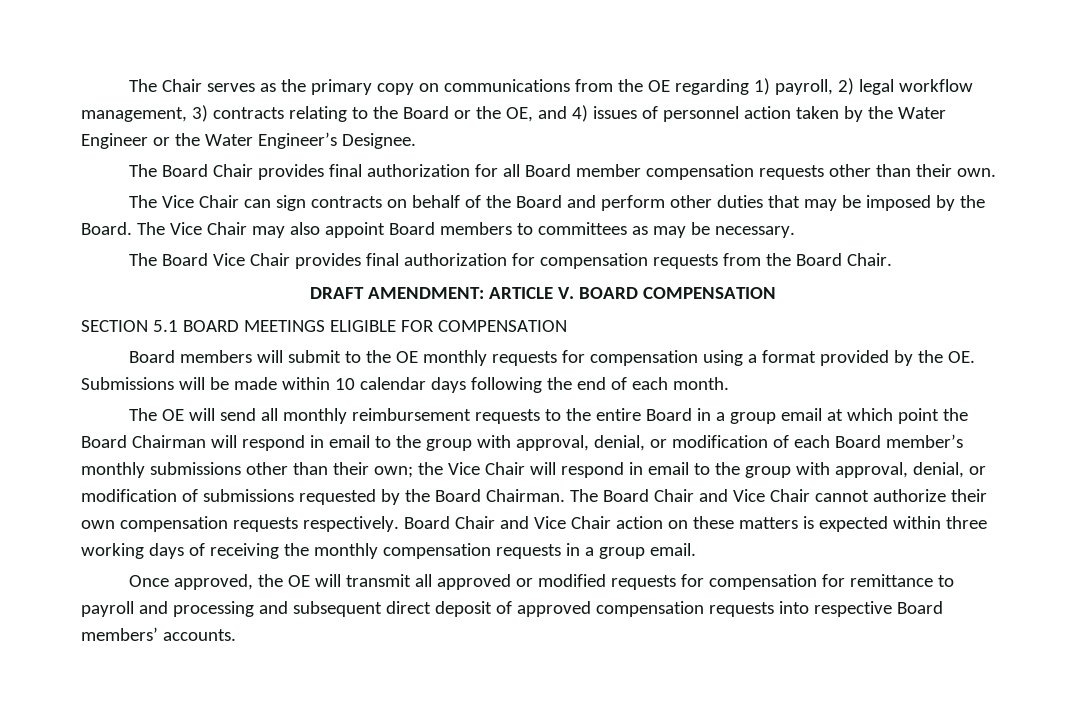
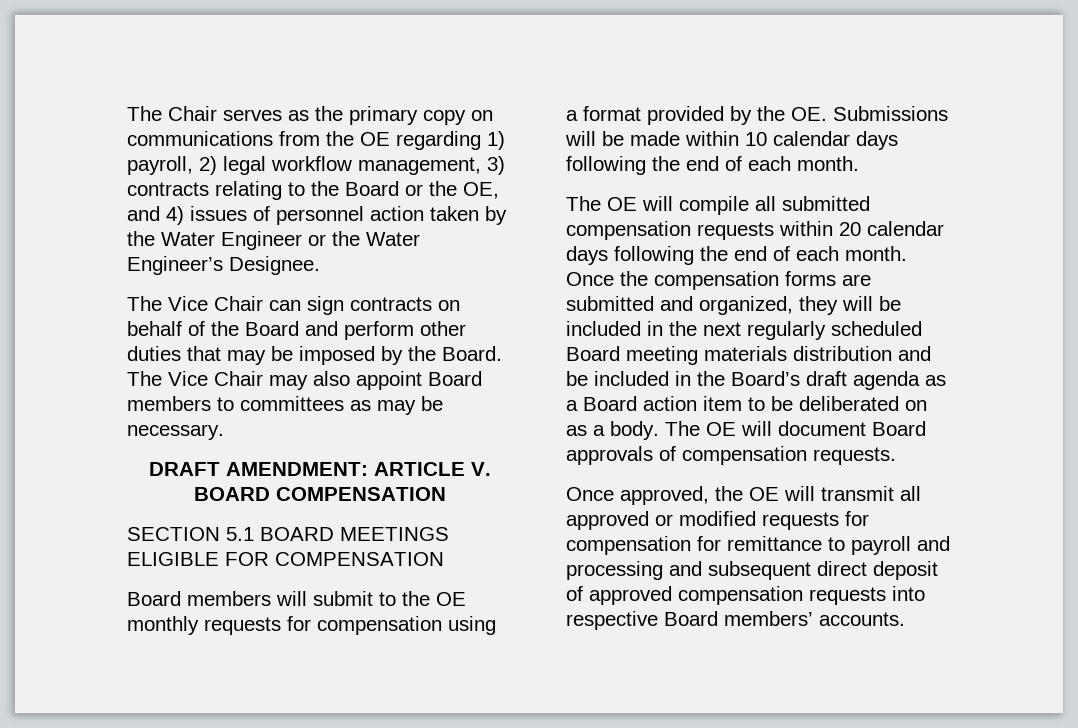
[128,164,996,180] // The Board Chair provides final authorization for all Board member compensation requests other than their own. -> (320, 265) none
[128,253,892,269] // The Board Vice Chair provides final authorization for compensation requests from the Board Chair. -> (224, 432) none
[219,408,968,424] [81,434,963,451] [81,462,986,478] [81,489,987,505] [81,516,987,532] [81,543,696,559] send all monthly reimbursement requests to the entire Board in a group email at which point the Board Chairman will respond in email to the group with approval, denial, or modification of each Board member’s monthly submissions other than their own; the Vice Chair will respond in email to the group with approval, denial, or modification of submissions requested by the Board Chairman. The Board Chair and Vice Chair cannot authorize their own compensation requests respectively. Board Chair and Vice Chair action on these matters is expected within three working days of receiving the monthly compensation requests in a group email. -> [679,196,870,215] [566,221,944,240] [566,246,907,265] [566,271,871,290] [566,296,901,315] [566,321,922,340] [566,346,931,365] [566,371,946,390] [566,396,927,411] [566,421,926,440] [566,446,896,465] compile all submitted compensation requests within 20 calendar days following the end of each month. Once the compensation forms are submitted and organized, they will be included in the next regularly scheduled Board meeting materials distribution and be included in the Board’s draft agenda as a Board action item to be deliberated on as a body. The OE will document Board approvals of compensation requests.

